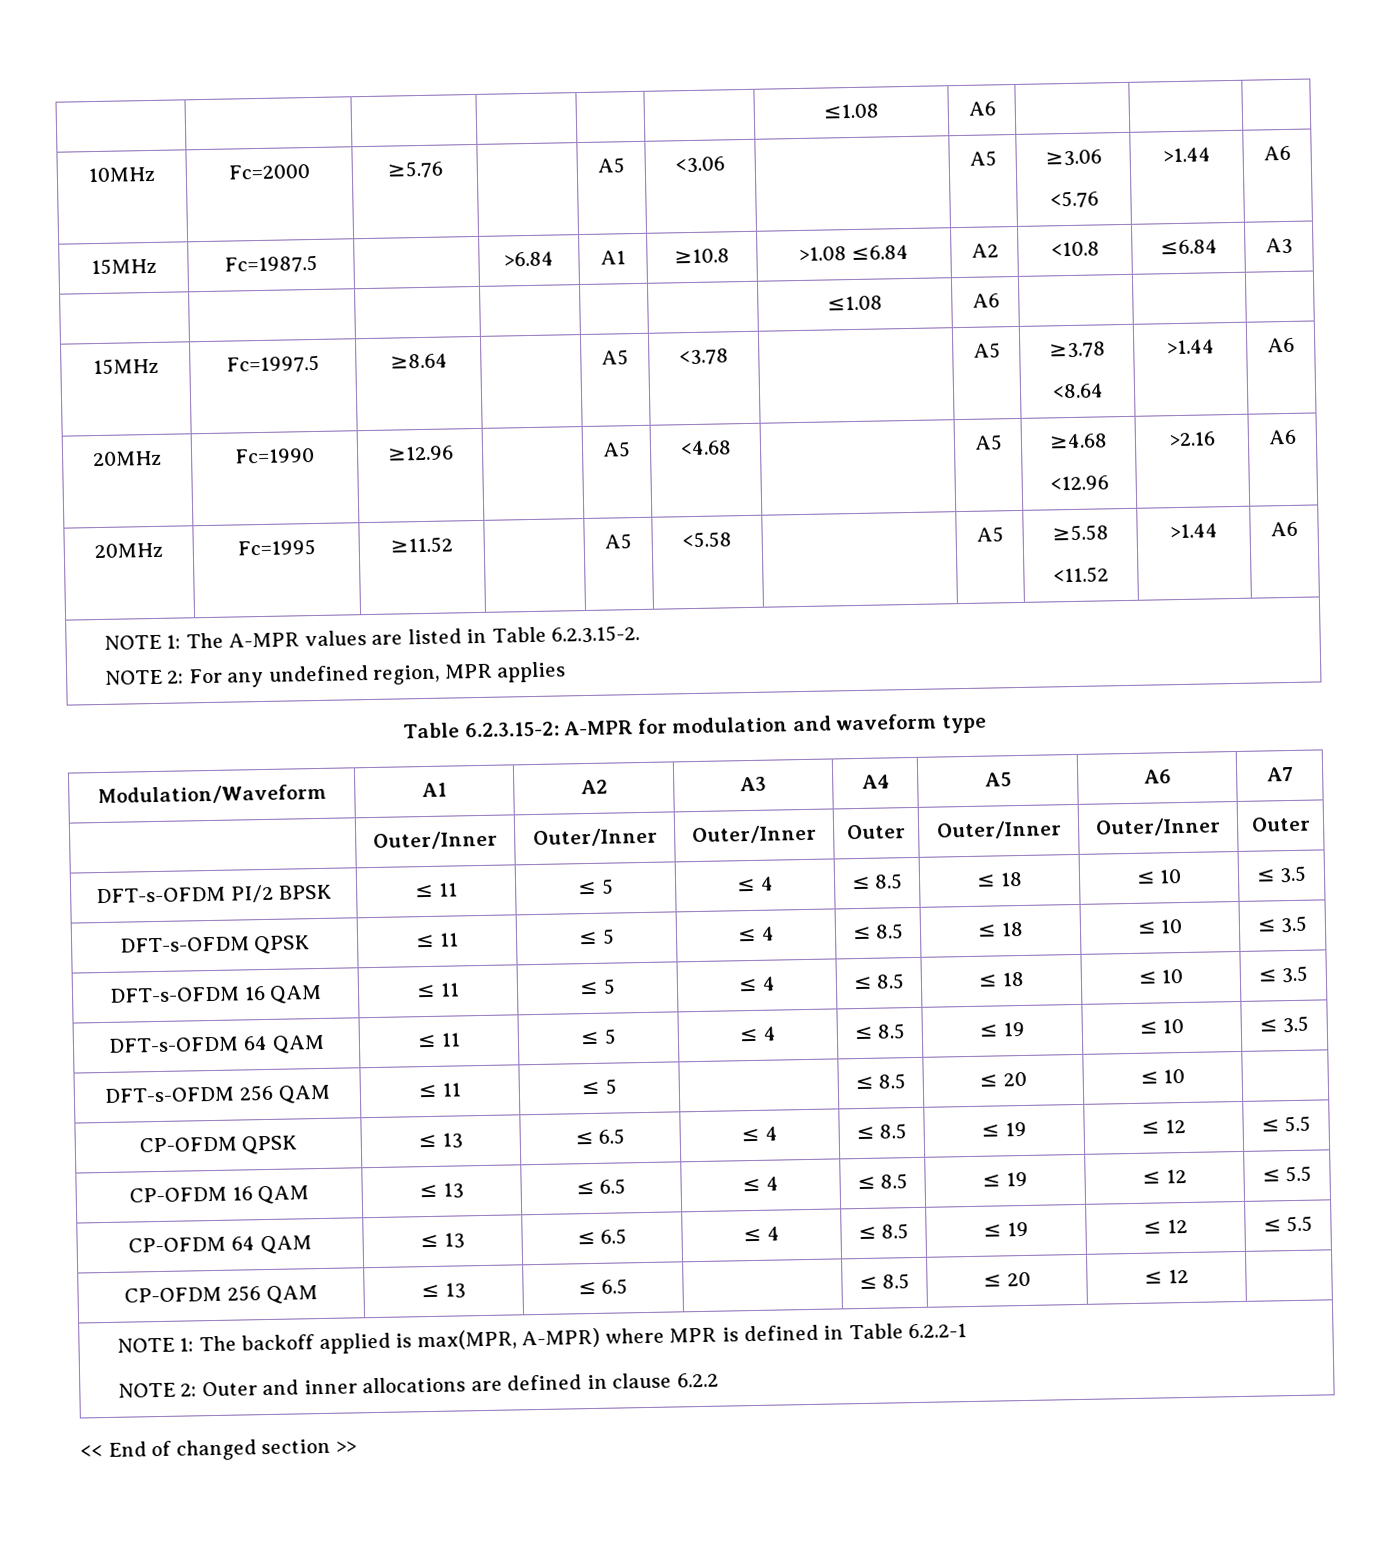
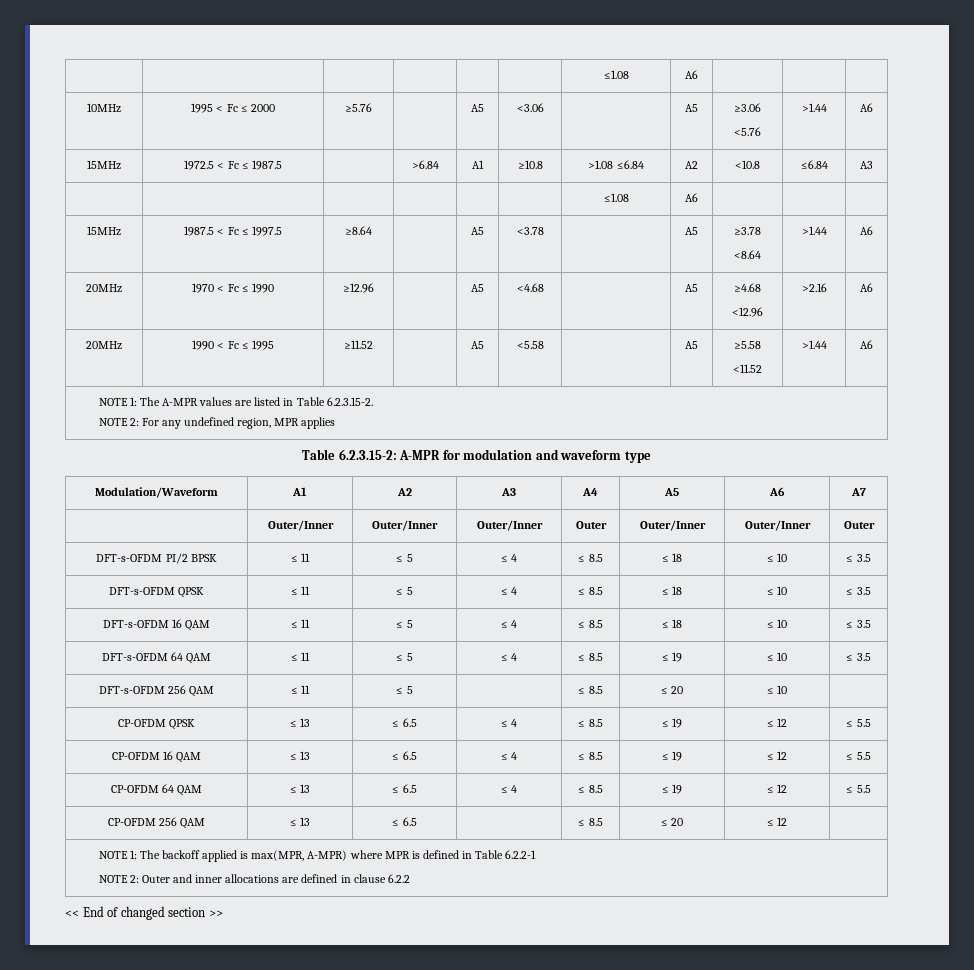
[228,164,310,180] Fc=2000 -> [191,103,275,113] 1995 < Fc ≤ 2000
[224,254,318,274] Fc=1987.5 -> [184,160,282,170] 1972.5 < Fc ≤ 1987.5
[226,354,320,374] Fc=1997.5 -> [184,226,282,236] 1987.5 < Fc ≤ 1997.5
[234,448,315,464] Fc=1990 -> [192,283,274,293] 1970 < Fc ≤ 1990
[236,538,316,557] Fc=1995 -> [192,340,274,350] 1990 < Fc ≤ 1995

